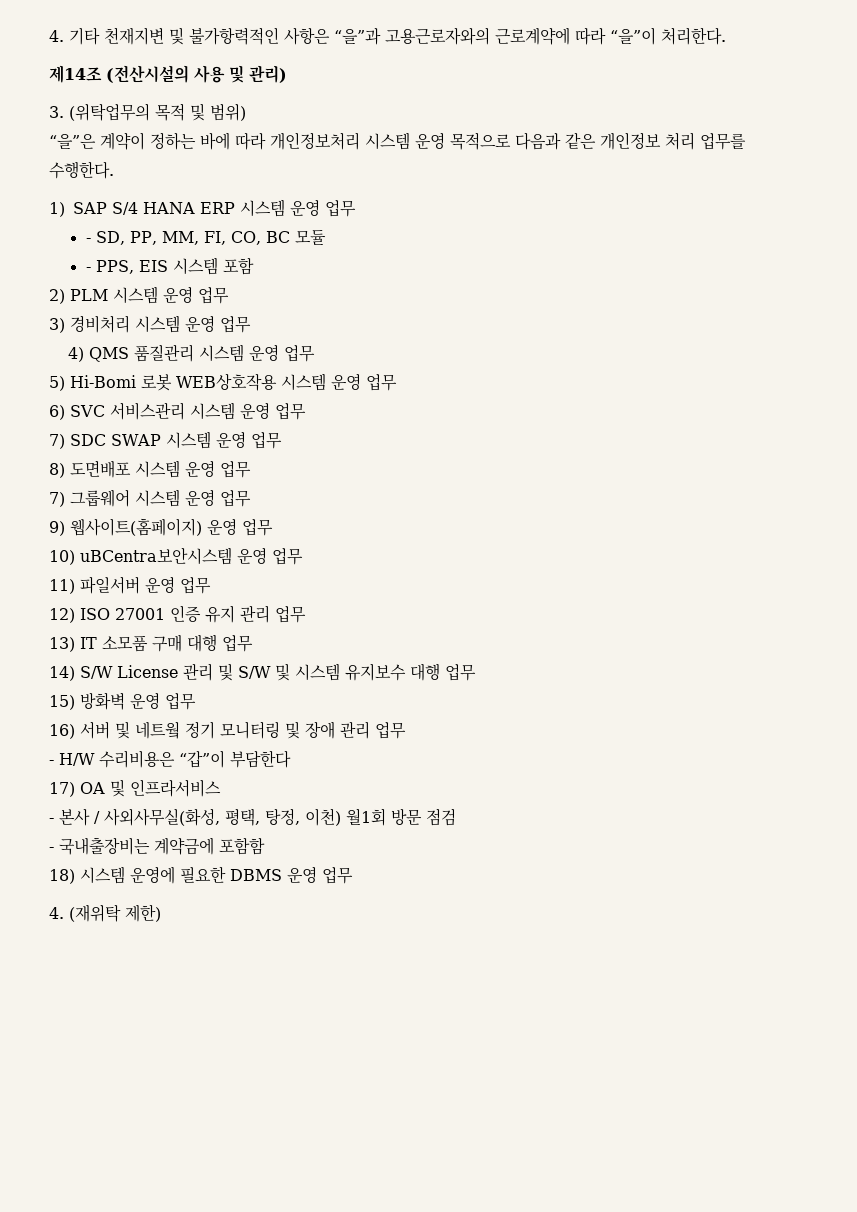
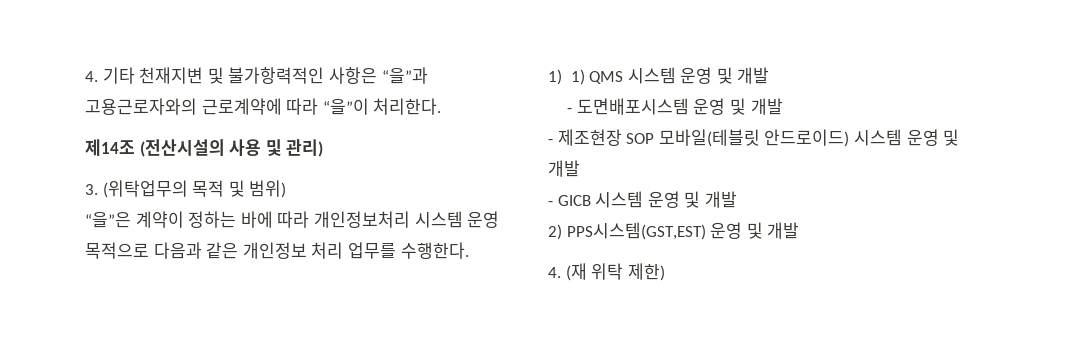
[73,199,356,217] [85,230,326,245] [85,257,254,275] [49,286,229,304] [49,315,251,333] [68,344,316,362] [49,373,397,391] [49,402,306,420] [49,431,282,449] [49,460,251,478] [49,489,251,507] [49,518,273,536] [49,547,303,565] [49,576,211,594] [49,605,306,623] [49,634,253,652] [49,663,476,681] [49,692,196,710] [49,721,406,739] [49,750,291,768] [49,779,221,797] [49,808,456,826] [49,837,265,855] [49,866,353,884] [49,904,121,922] SAP S/4 HANA ERP 시스템 운영 업무 // - SD, PP, MM, FI, CO, BC 모듈 // - PPS, EIS 시스템 포함 // 2) PLM 시스템 운영 업무 // 3) 경비처리 시스템 운영 업무 // 4) QMS 품질관리 시스템 운영 업무 // 5) Hi-Bomi 로봇 WEB상호작용 시스템 운영 업무 // 6) SVC 서비스관리 시스템 운영 업무 // 7) SDC SWAP 시스템 운영 업무 // 8) 도면배포 시스템 운영 업무 // 7) 그룹웨어 시스템 운영 업무 // 9) 웹사이트(홈페이지) 운영 업무 // 10) uBCentra보안시스템 운영 업무 // 11) 파일서버 운영 업무 // 12) ISO 27001 인증 유지 관리 업무 // 13) IT 소모품 구매 대행 업무 // 14) S/W License 관리 및 S/W 및 시스템 유지보수 대행 업무 // 15) 방화벽 운영 업무 // 16) 서버 및 네트웤 정기 모니터링 및 장애 관리 업무 // - H/W 수리비용은 “갑”이 부담한다 // 17) OA 및 인프라서비스 // - 본사 / 사외사무실(화성, 평택, 탕정, 이천) 월1회 방문 점검 // - 국내출장비는 계약금에 포함함 // 18) 시스템 운영에 필요한 DBMS 운영 업무 // 4. (재위탁 -> [570,67,770,85] [567,98,783,115] [548,129,960,147] [548,160,580,177] [548,191,737,208] [548,222,800,240] [548,263,624,281] 1) QMS 시스템 운영 및 개발 // - 도면배포시스템 운영 및 개발 // - 제조현장 SOP 모바일(테블릿 안드로이드) 시스템 운영 및 개발 // - GICB 시스템 운영 및 개발 // 2) PPS시스템(GST,EST) 운영 및 개발 // 4. (재 위탁

